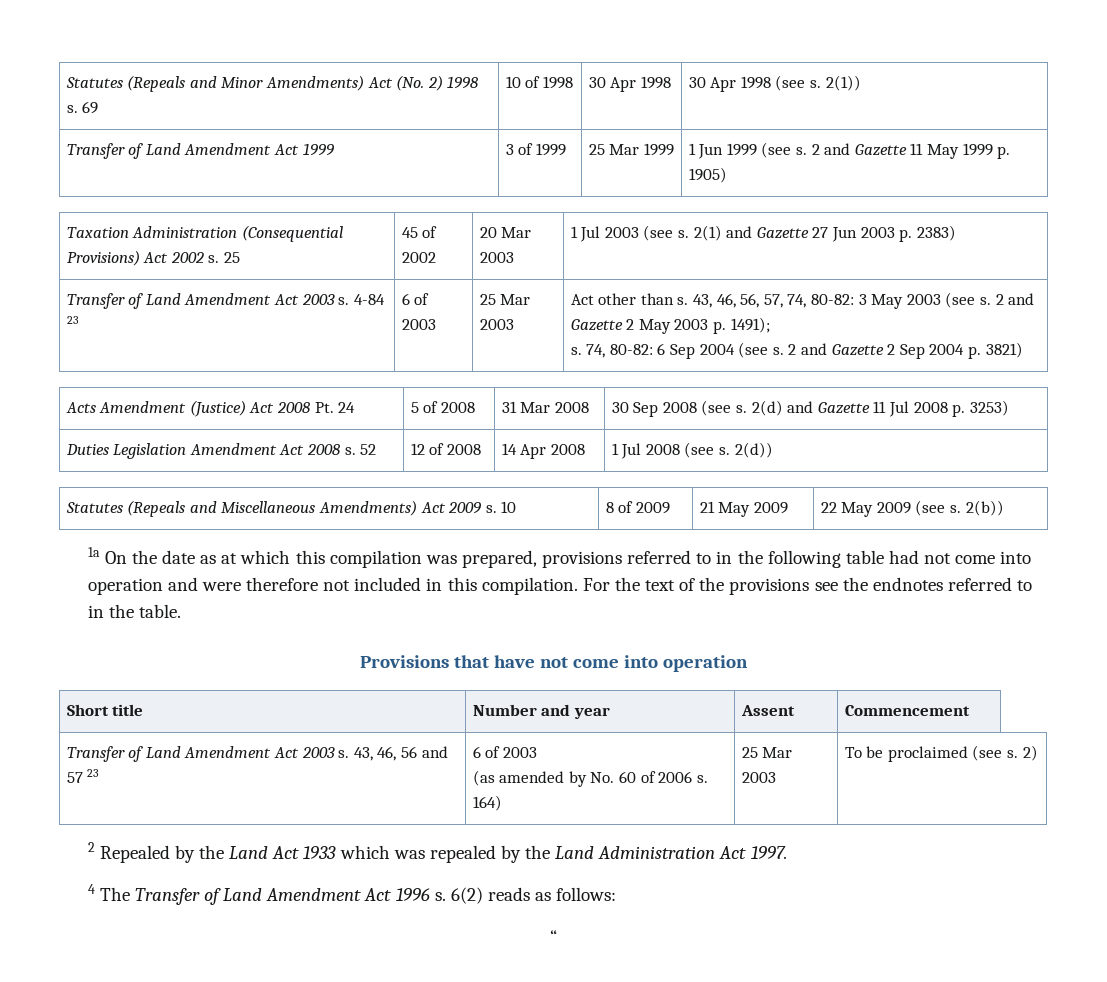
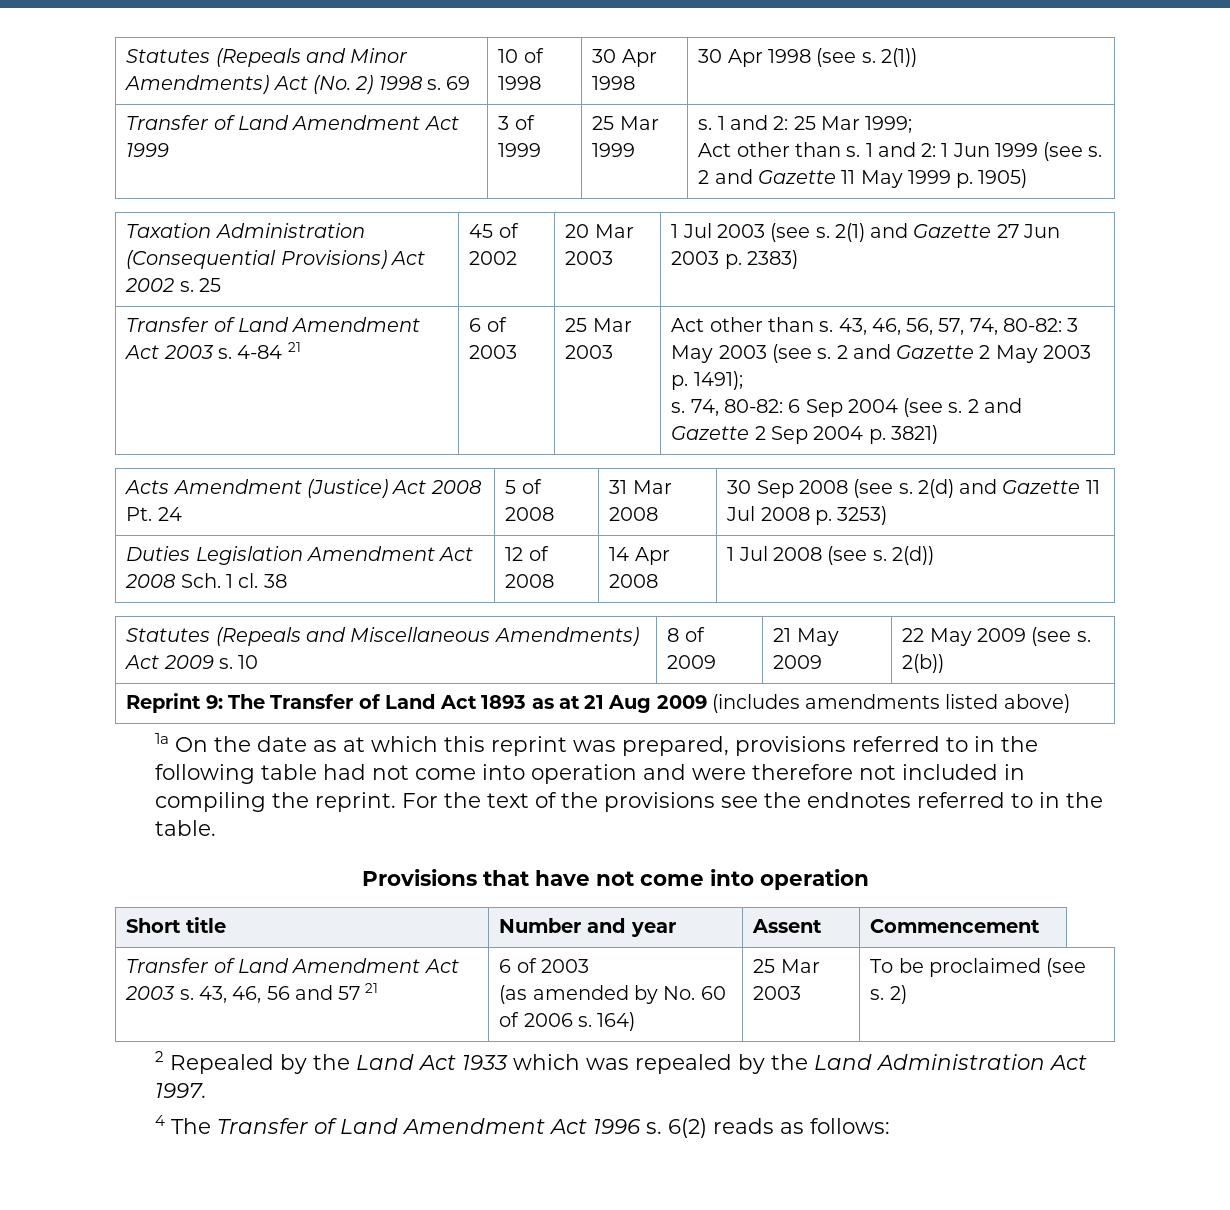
(674, 149) none -> [698,115,913,133] [698,142,937,157] s. 1 and 2: 25 Mar 1999; // Act other than s. 1 and 2:
[66,316,79,324] 23 -> [287,342,301,352] 21
[344,444,377,455] s. 52 -> [180,573,287,588] Sch. 1 cl. 38
(1004, 508) none -> [126,693,1070,713] // Reprint 9: The Transfer of Land Act 1893 as at 21 Aug 2009 (includes amendments listed above)
[329,550,422,568] compilation -> [490,736,567,756] reprint
[447,577,578,595] this compilation. -> [154,792,396,812] compiling the reprint.
[87,769,100,777] 23 -> [365,983,379,993] 21
[550,930,557,943] // “ -> (890, 1126) none

